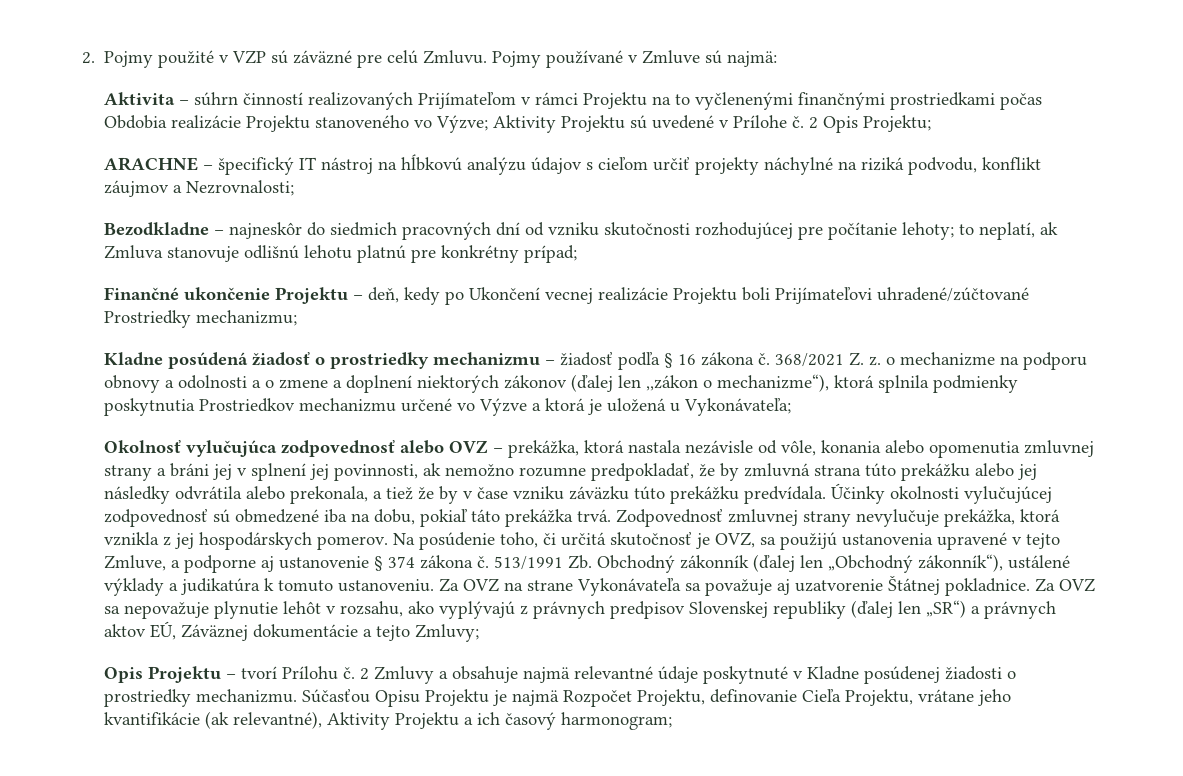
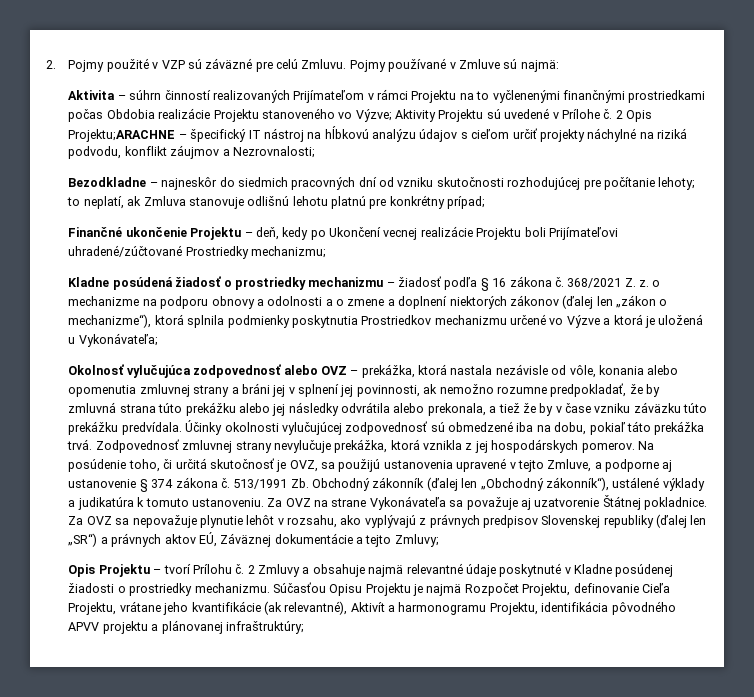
[862,115,931,132] [103,157,198,171] Projektu; // ARACHNE -> [68,129,176,142] Projektu;ARACHNE
[645,375,698,391] ,,zákon -> [616,295,657,308] „zákon
[326,712,672,730] Aktivity Projektu a ich časový harmonogram; -> [350,601,676,615] [68,620,304,634] Aktivít a harmonogramu Projektu, identifikácia pôvodného APVV projektu a plánovanej infraštruktúry;

